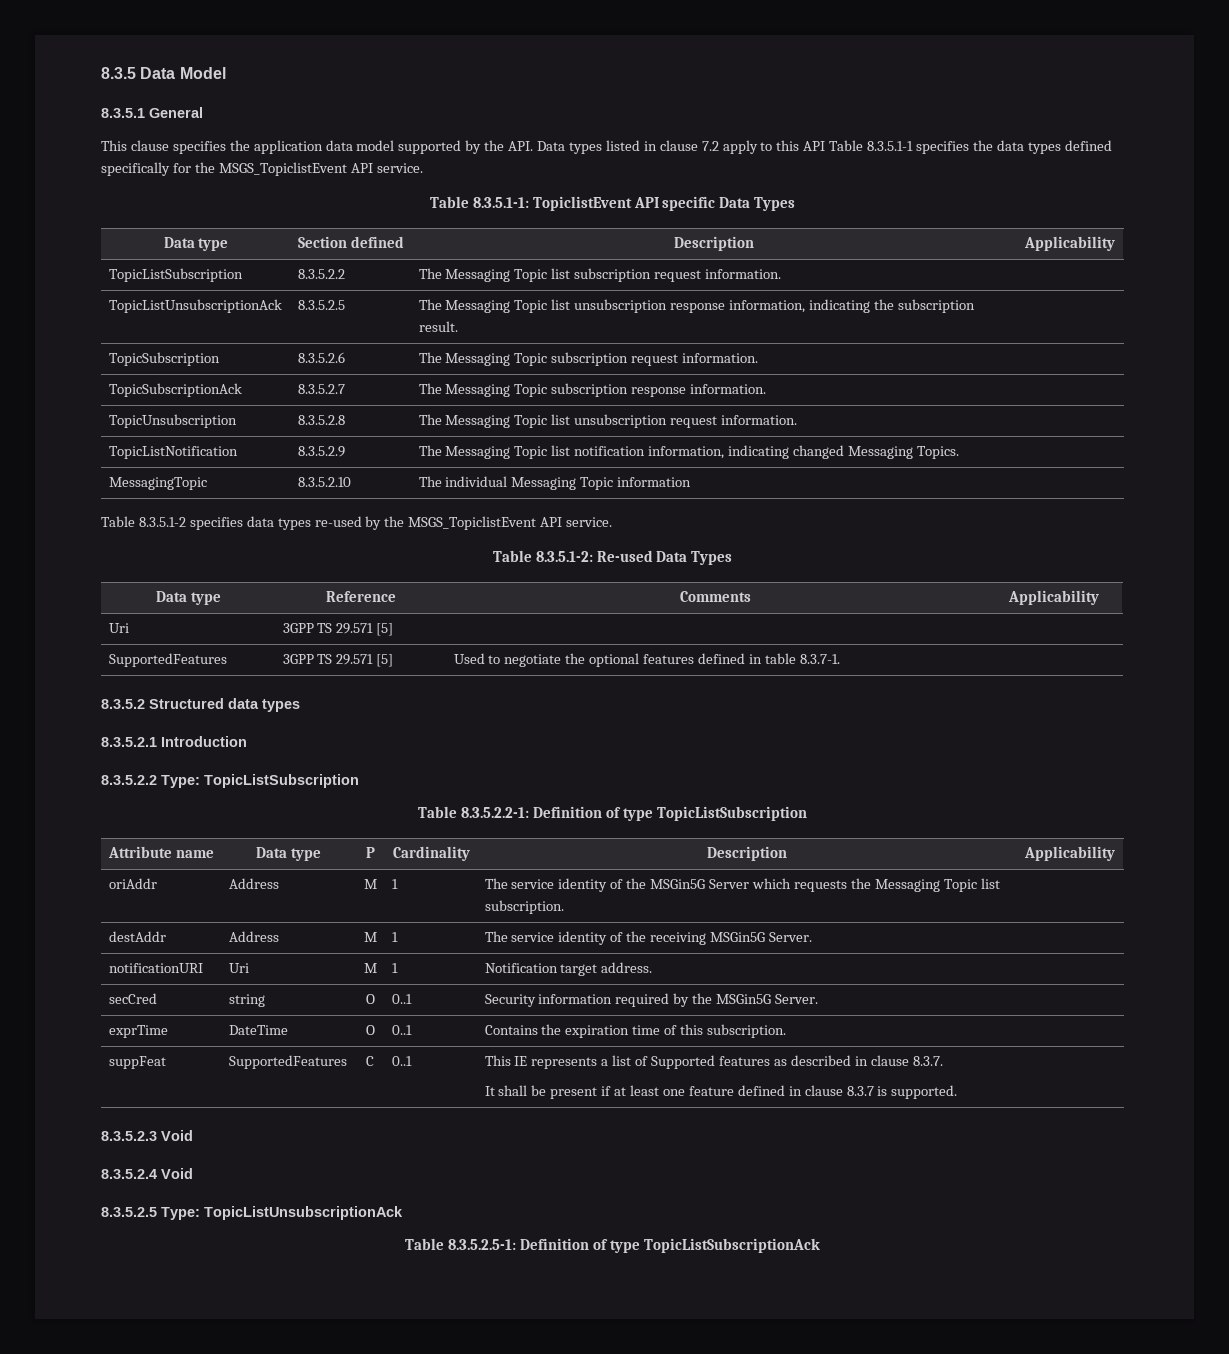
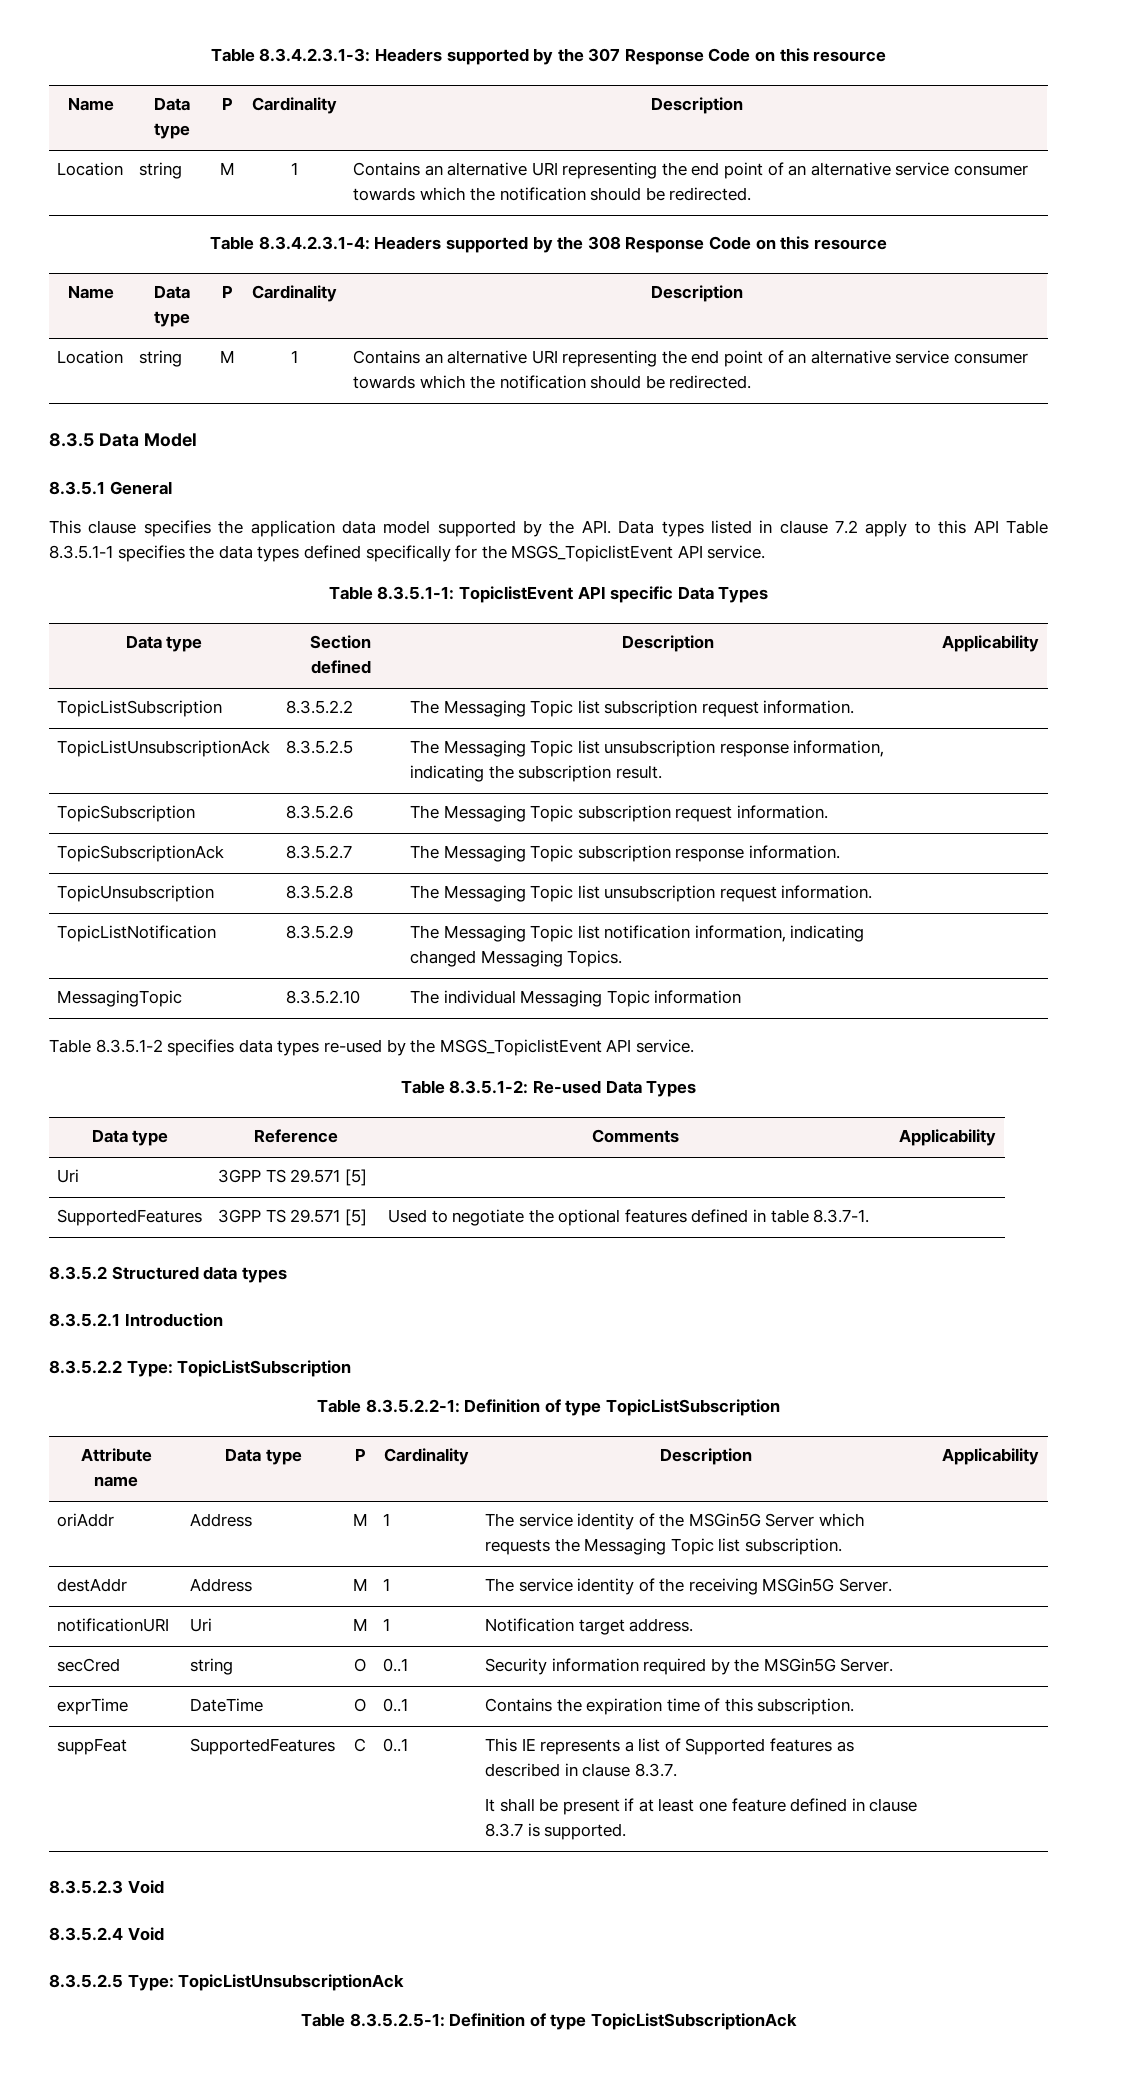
(101, 73) none -> [210,48,887,65] [67,97,114,111] [153,97,190,111] [153,123,190,139] [222,97,233,110] [252,97,337,114] [650,97,743,114] [56,162,123,176] [138,162,182,179] [220,162,235,175] [291,162,298,175] [352,162,1029,179] [352,187,752,201] [210,236,887,253] [67,285,114,299] [153,285,190,299] [153,311,190,327] [222,285,233,298] [252,285,337,302] [650,285,743,302] [56,350,123,364] [138,350,182,367] [220,350,235,363] [291,350,298,363] [352,350,1029,367] [352,375,752,389] Table 8.3.4.2.3.1-3: Headers supported by the 307 Response Code on this resource // Name | Data type | P | Cardinality | Description // Location | string | M | 1 | Contains an alternative URI representing the end point of an alternative service consumer towards which the notification should be redirected. // Table 8.3.4.2.3.1-4: Headers supported by the 308 Response Code on this resource // Name | Data type | P | Cardinality | Description // Location | string | M | 1 | Contains an alternative URI representing the end point of an alternative service consumer towards which the notification should be redirected. //

